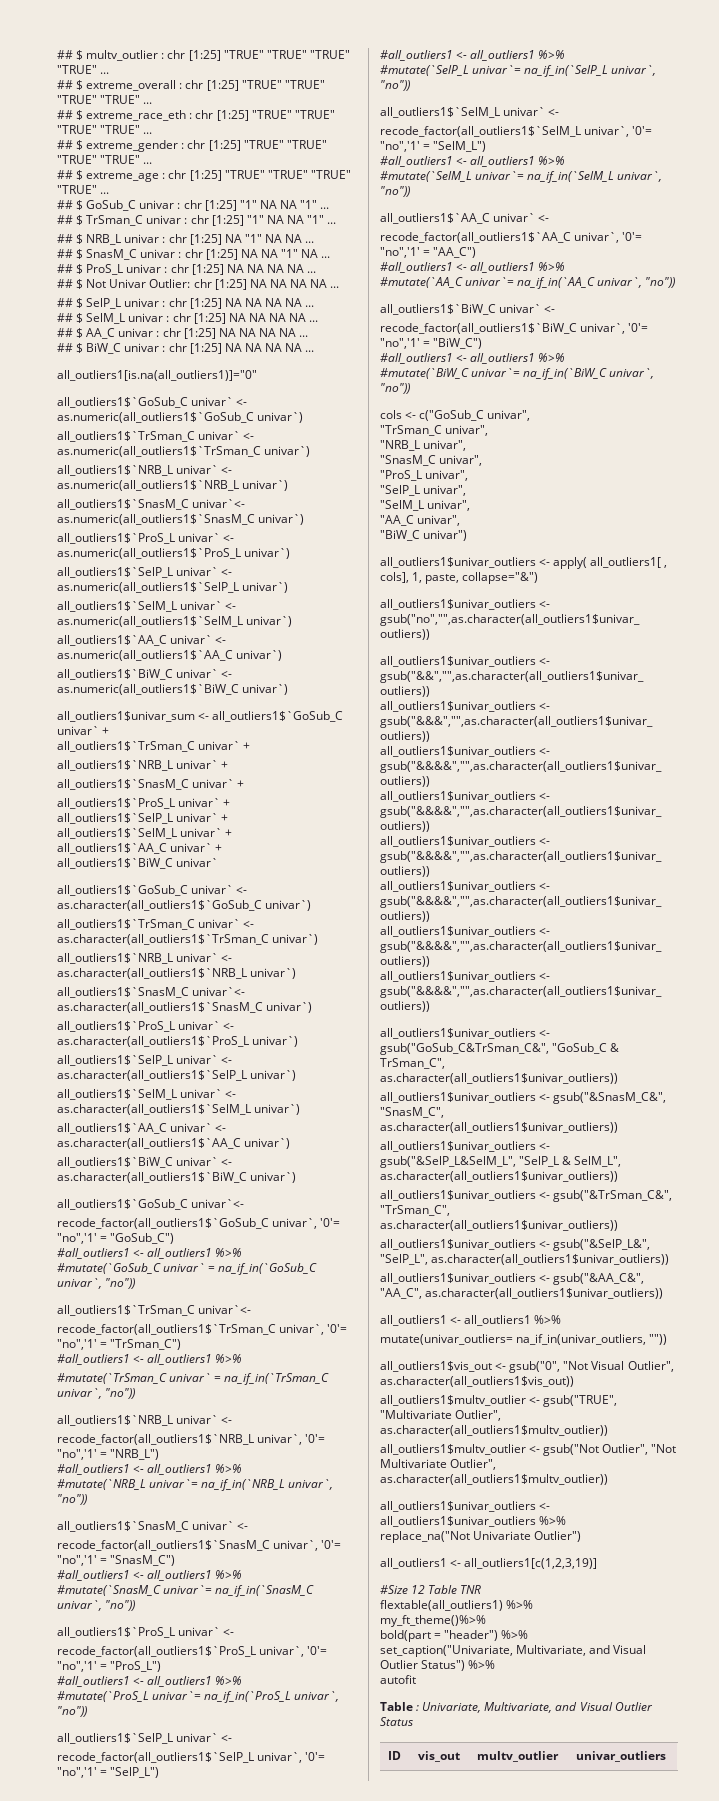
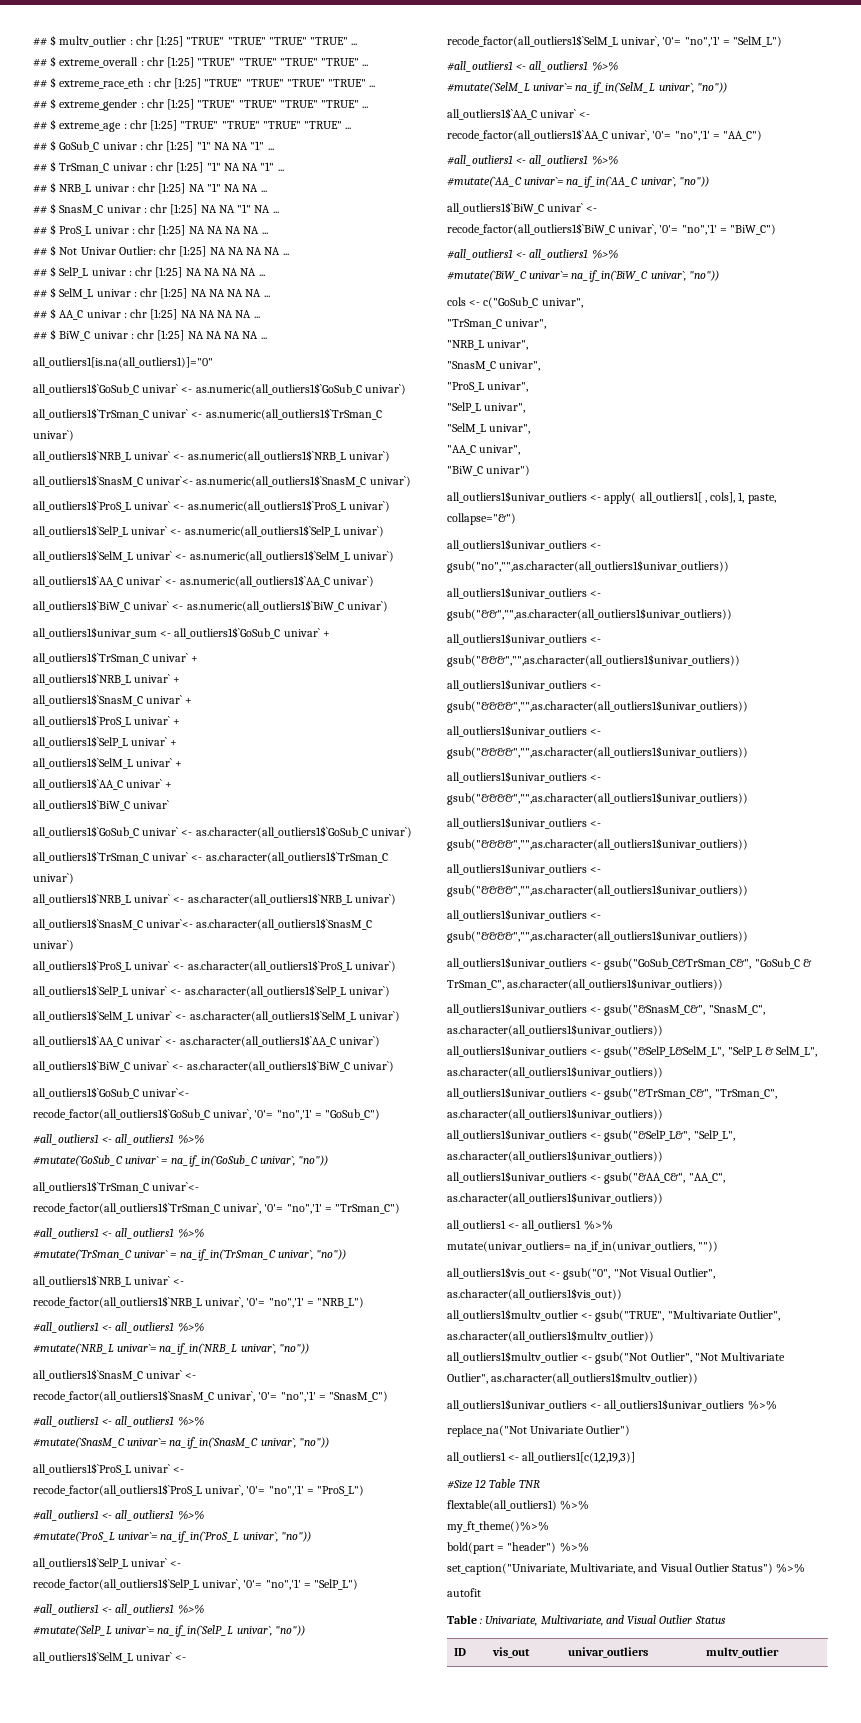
[464,1558,598,1569] all_outliers1[c(1,2,3,19)] -> [522,1452,636,1463] all_outliers1[c(1,2,19,3)]
[476,1751,559,1762] [575,1751,666,1762] | multv_outlier | univar_outliers -> [568,1647,649,1658] [706,1647,780,1658] | univar_outliers | multv_outlier

